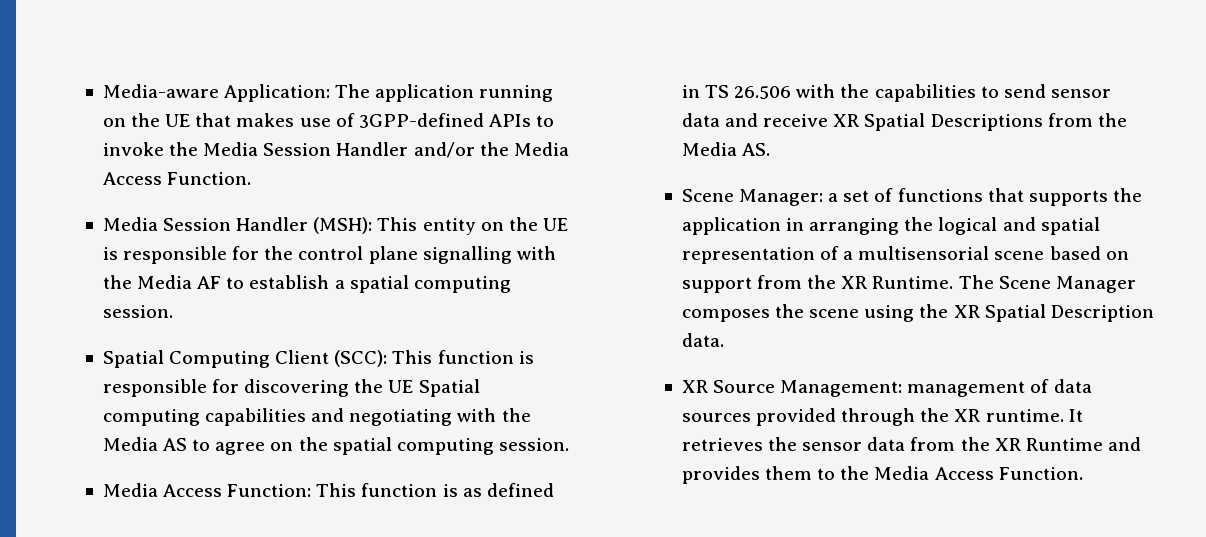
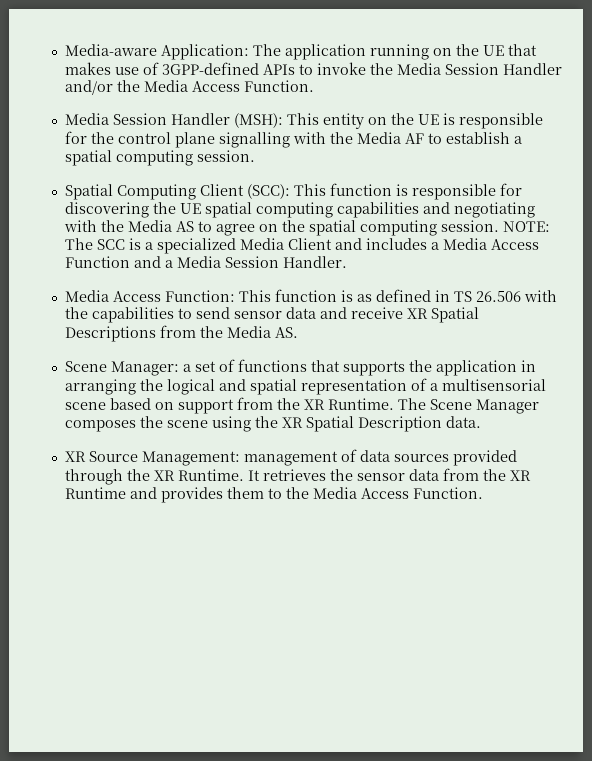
[418,379,480,397] Spatial -> [205,202,253,218] spatial
(570, 444) none -> [503,221,551,232] [65,238,540,254] [65,256,348,268] NOTE: The SCC is a specialized Media Client and includes a Media Access Function and a Media Session Handler.
[985,409,1064,422] runtime. -> [178,469,245,481] Runtime.

